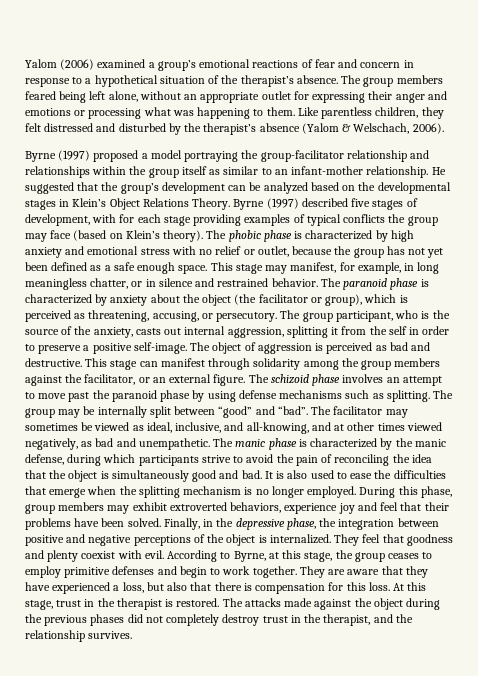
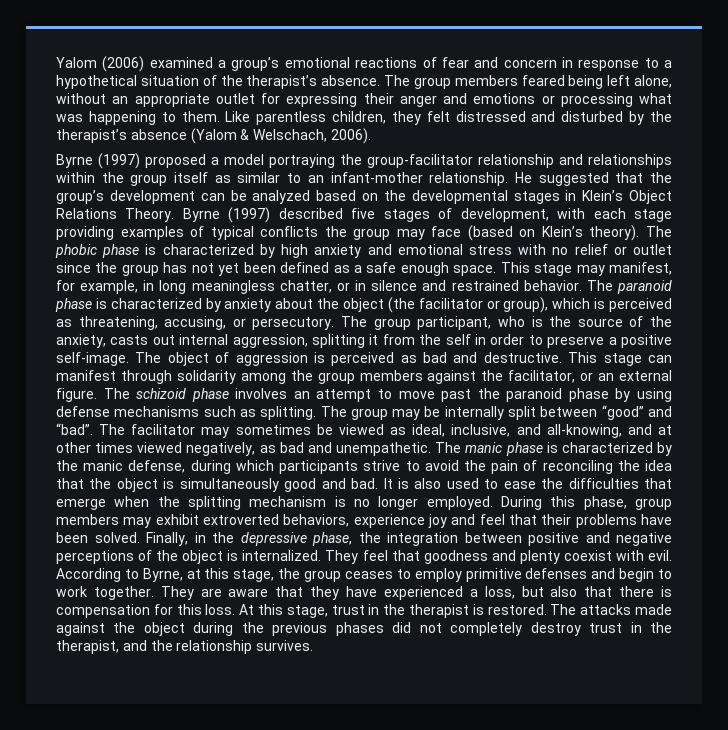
[119,214,135,223] for -> (586, 213) none
[257,246,333,257] outlet, because -> [632,244,672,255] [56,262,91,273] outlet since

